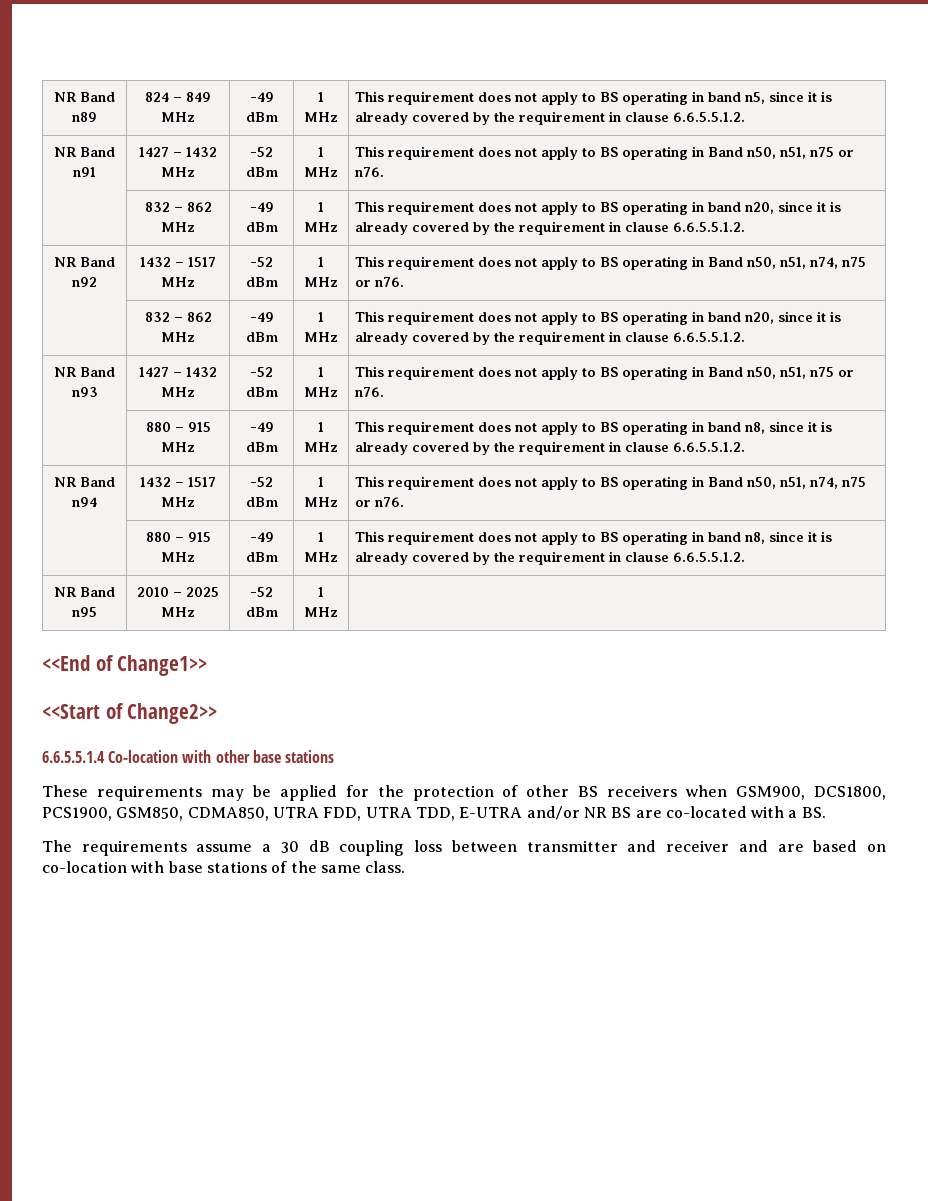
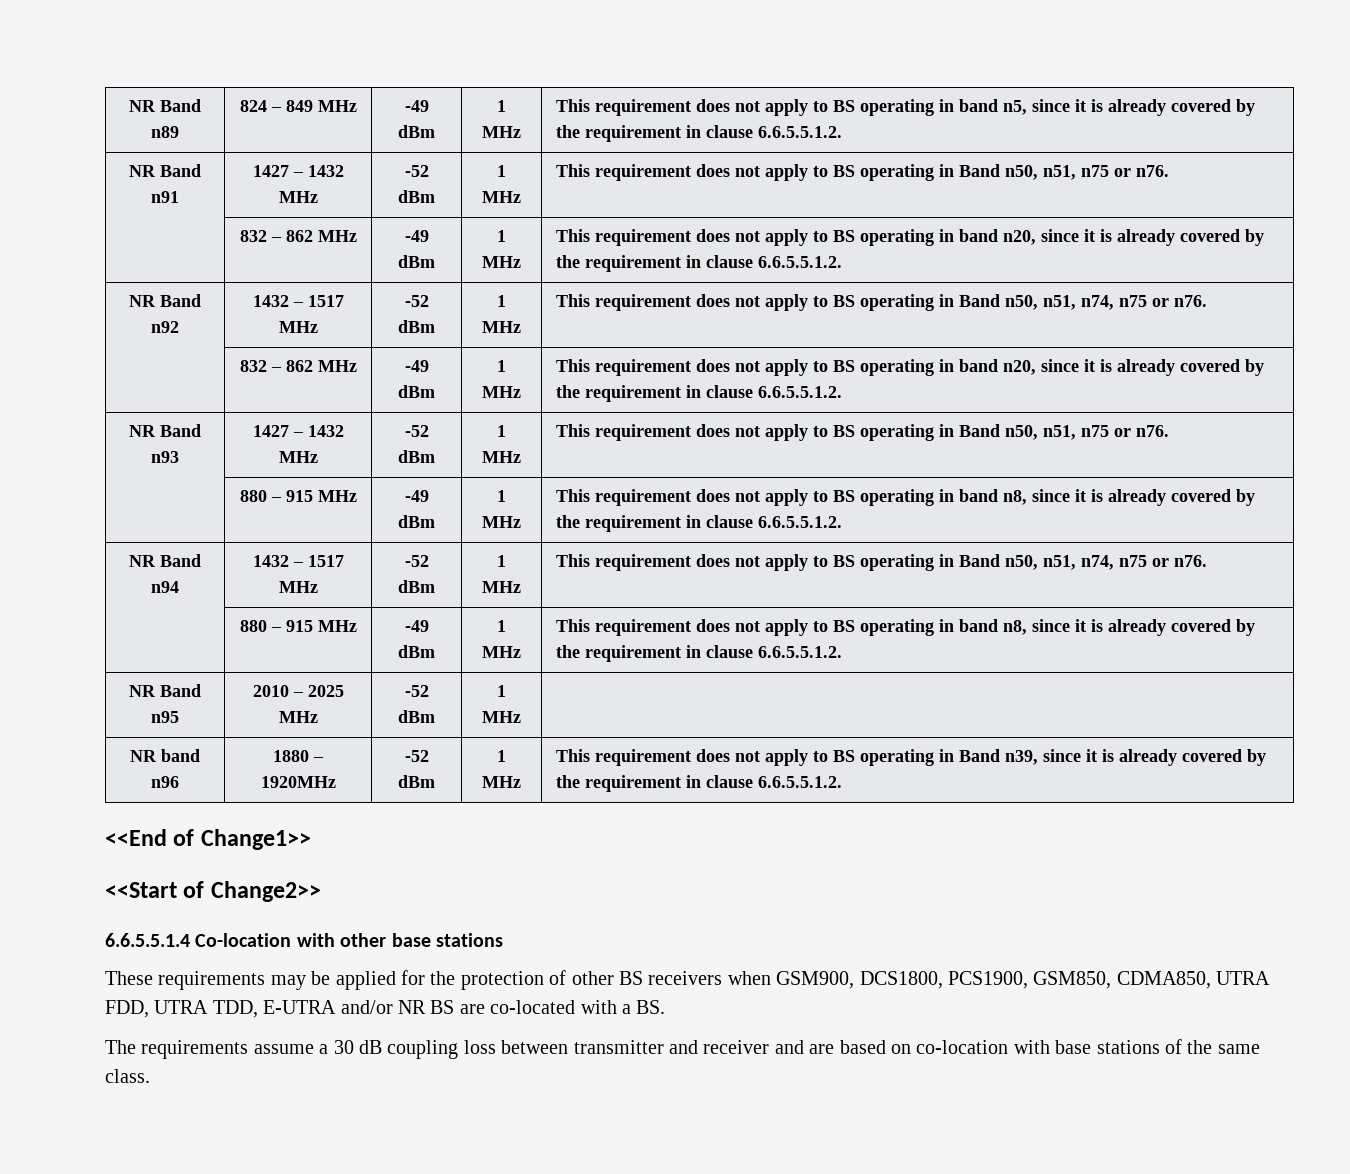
(338, 612) none -> [130,749,200,762] [151,776,179,788] [273,750,324,762] [260,776,336,788] [404,750,429,762] [398,775,435,788] [497,750,506,762] [482,776,521,788] [556,749,1267,766] [556,775,843,792] // NR band n96 | 1880 – 1920MHz | -52 dBm | 1 MHz | This requirement does not apply to BS operating in Band n39, since it is already covered by the requirement in clause 6.6.5.5.1.2.

